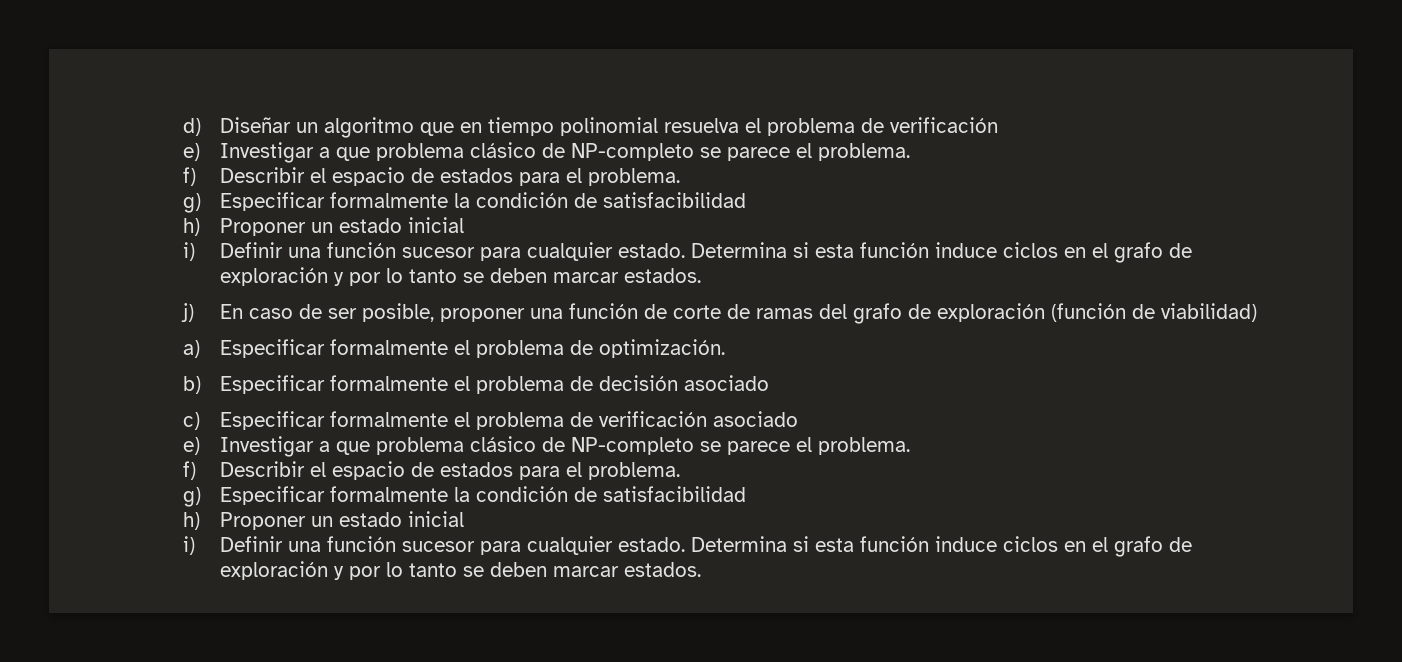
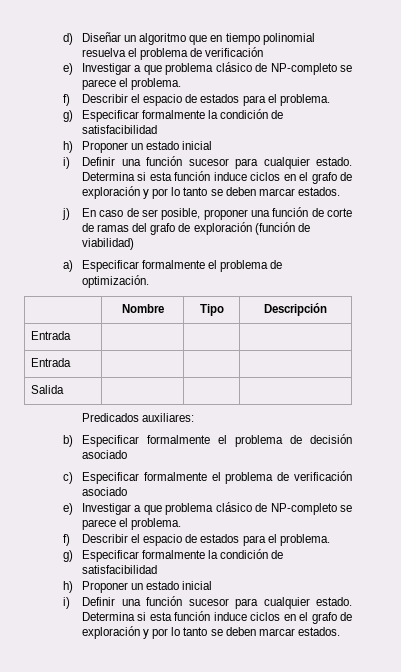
(726, 348) none -> [121,304,164,313] [199,304,224,316] [264,303,327,316] [31,331,72,340] [31,358,72,367] [31,385,65,394] [81,413,195,422] // | Nombre | Tipo | Descripción // Entrada | | | // Entrada | | | // Salida | | | // Predicados auxiliares:

